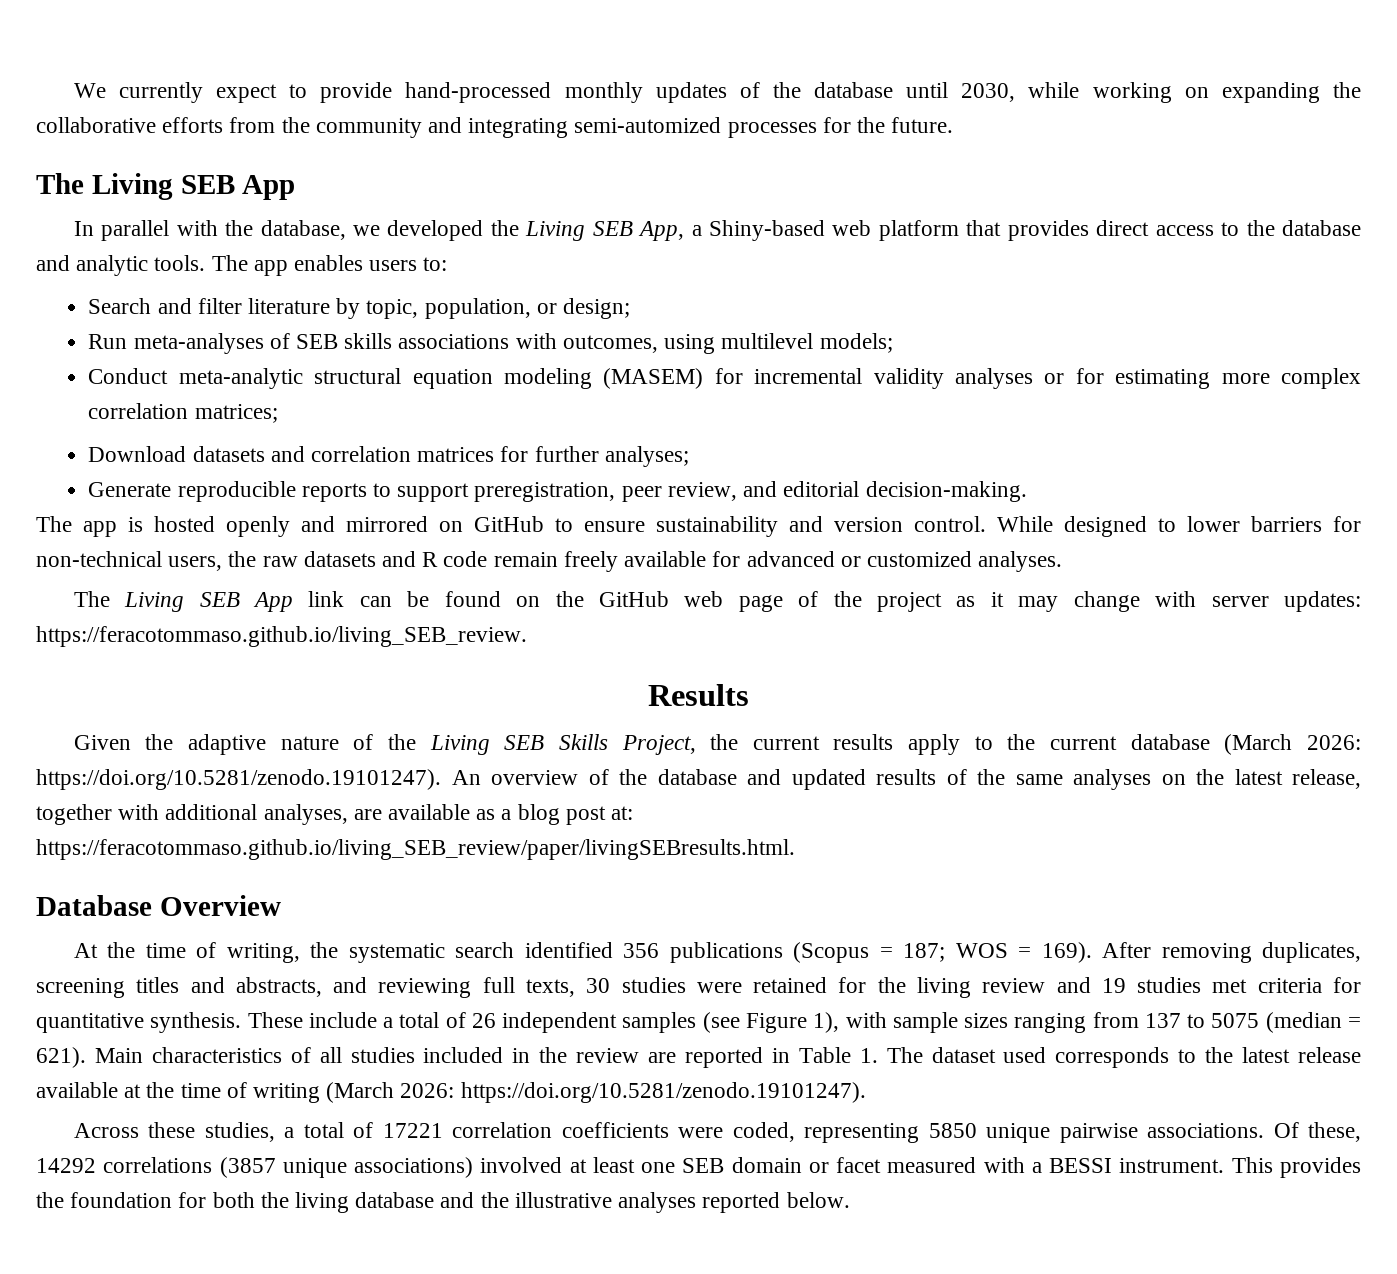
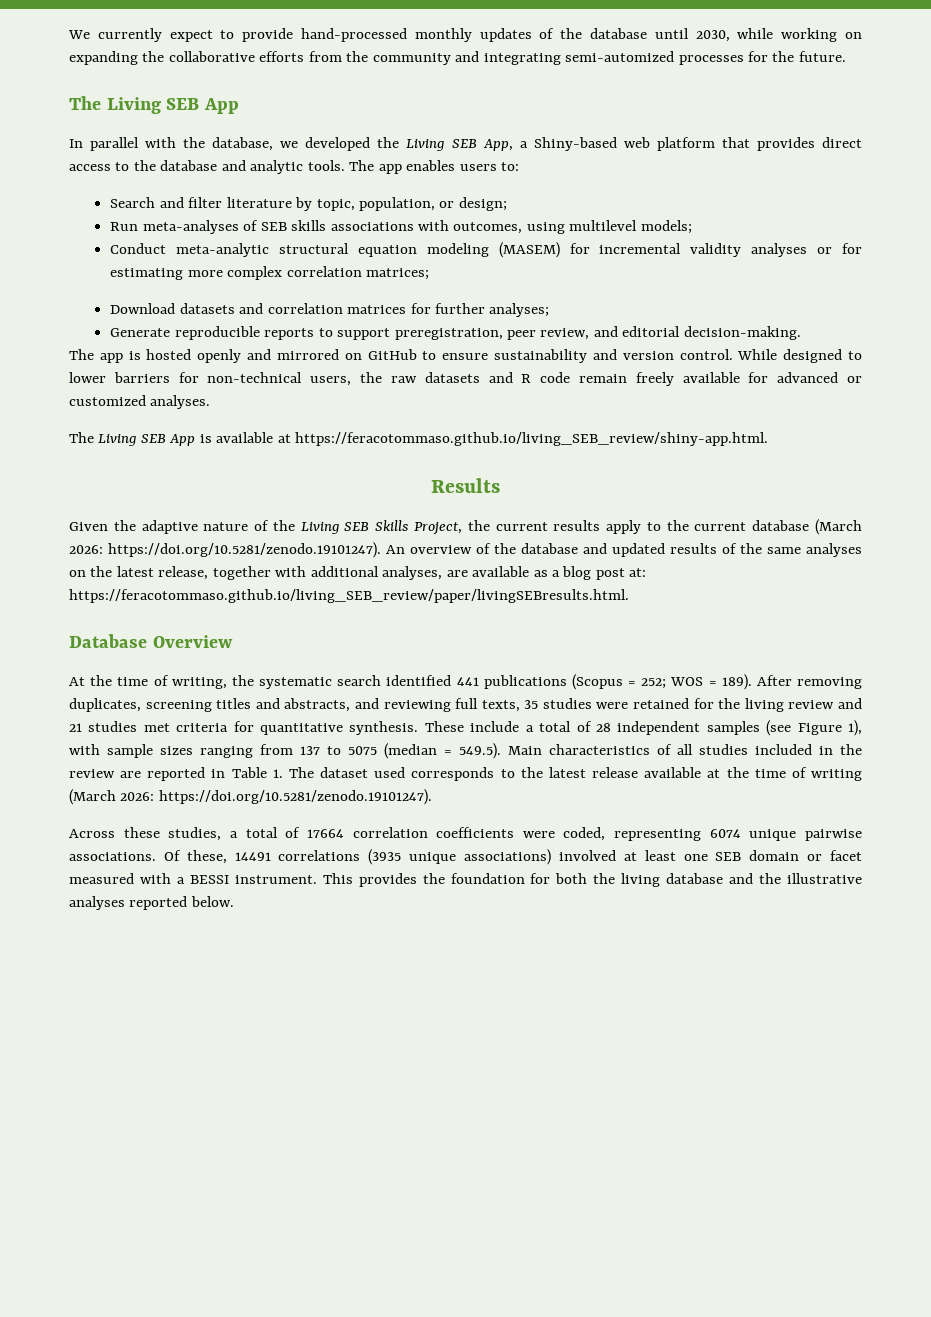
[308,591,1361,612] [36,626,527,647] link can be found on the GitHub web page of the project as it may change with server updates: https://feracotommaso.github.io/living_SEB_review. -> [199,432,769,446] is available at https://feracotommaso.github.io/living_SEB_review/shiny-app.html.
[623,943,660,958] 356 -> [456,677,479,686] 441
[903,943,946,962] 187; -> [641,678,667,689] 252;
[1041,942,1092,963] 169). -> [721,674,752,690] 189).
[586,978,611,993] 30 -> [524,700,539,709] 35
[1101,978,1126,993] 19 -> [69,723,82,732] 21
[471,1013,496,1028] 26 -> [595,723,611,732] 28
[36,1047,86,1068] 621). -> [459,743,501,759] 549.5).
[382,1123,443,1138] 17221 -> [306,829,344,838] 17664
[928,1123,977,1138] 5850 -> [709,829,741,838] 6074
[36,1157,276,1178] 14292 correlations (3857 -> [234,849,402,865] 14491 correlations (3935

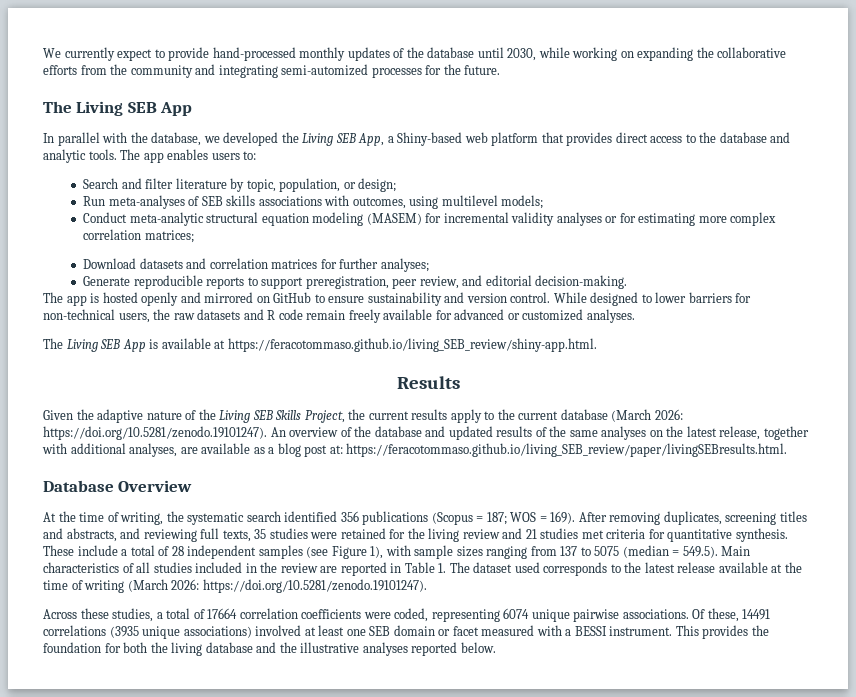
[456,677,479,686] 441 -> [340,511,359,522] 356
[641,678,667,689] 252; -> [486,512,507,525] 187;
[721,674,752,690] 189). -> [550,511,576,524] 169).

